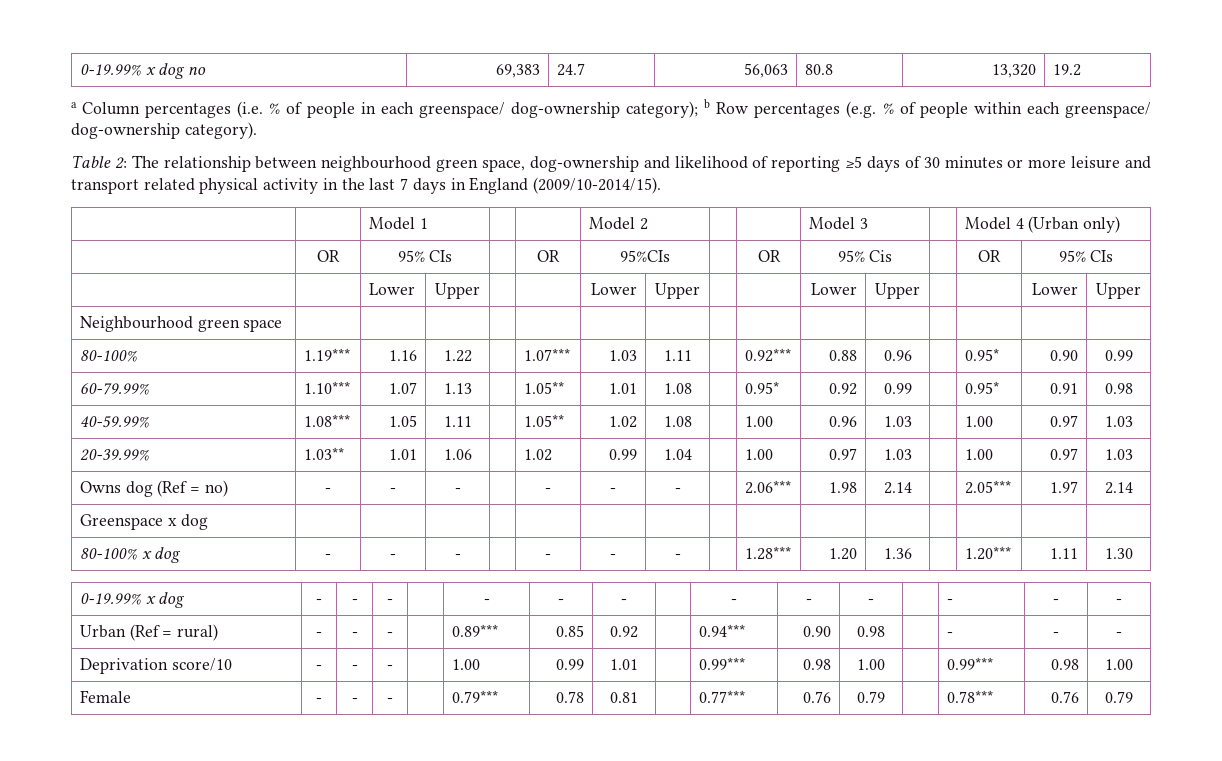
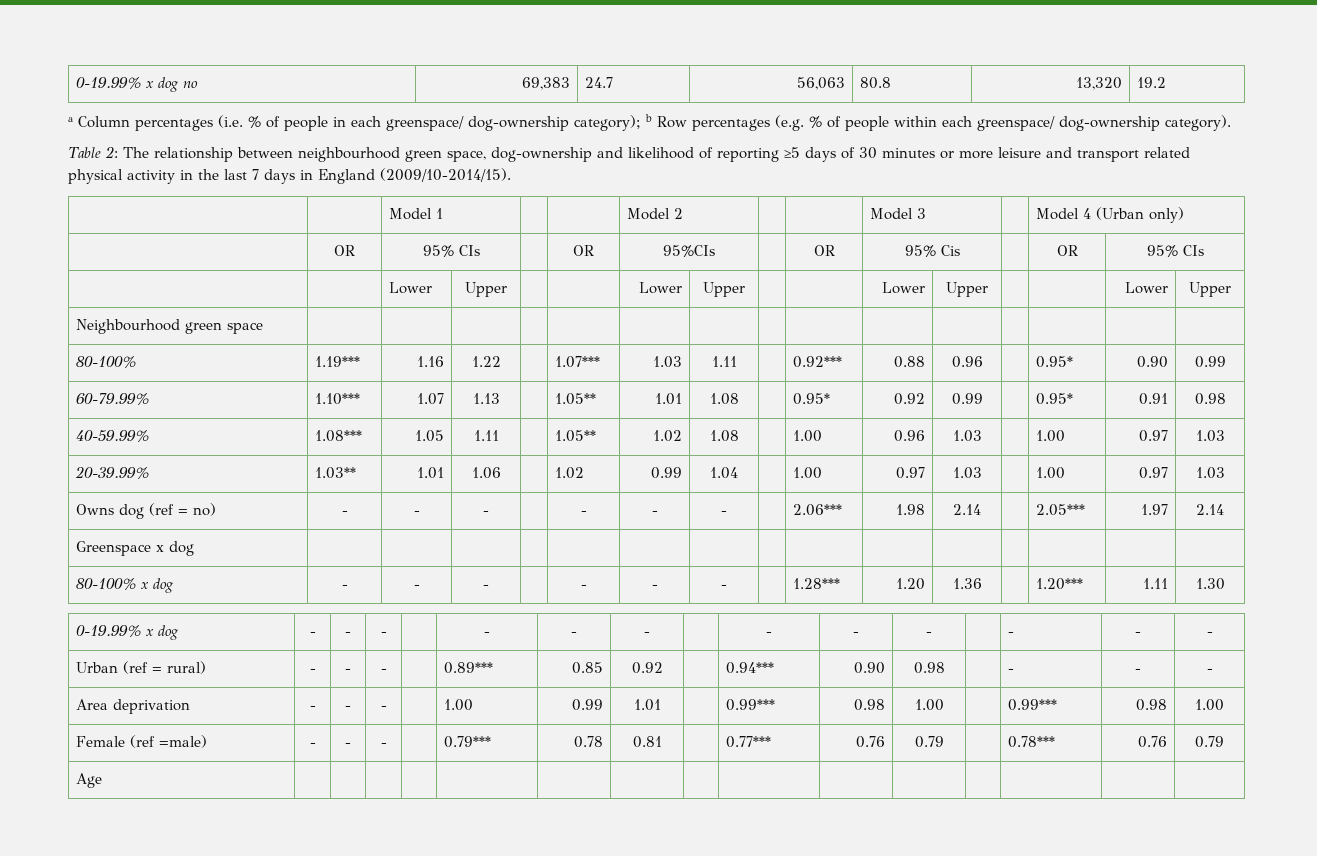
[157,480,188,497] (Ref -> [148,503,174,516] (ref
[129,624,160,641] (Ref -> [122,661,148,674] (ref
[79,658,232,674] Deprivation score/10 -> [75,699,190,714] Area deprivation
(131, 696) none -> [129,735,207,748] (ref =male)
(1133, 697) none -> [75,773,102,788] // Age | | | | | | | | | | | | | | |

